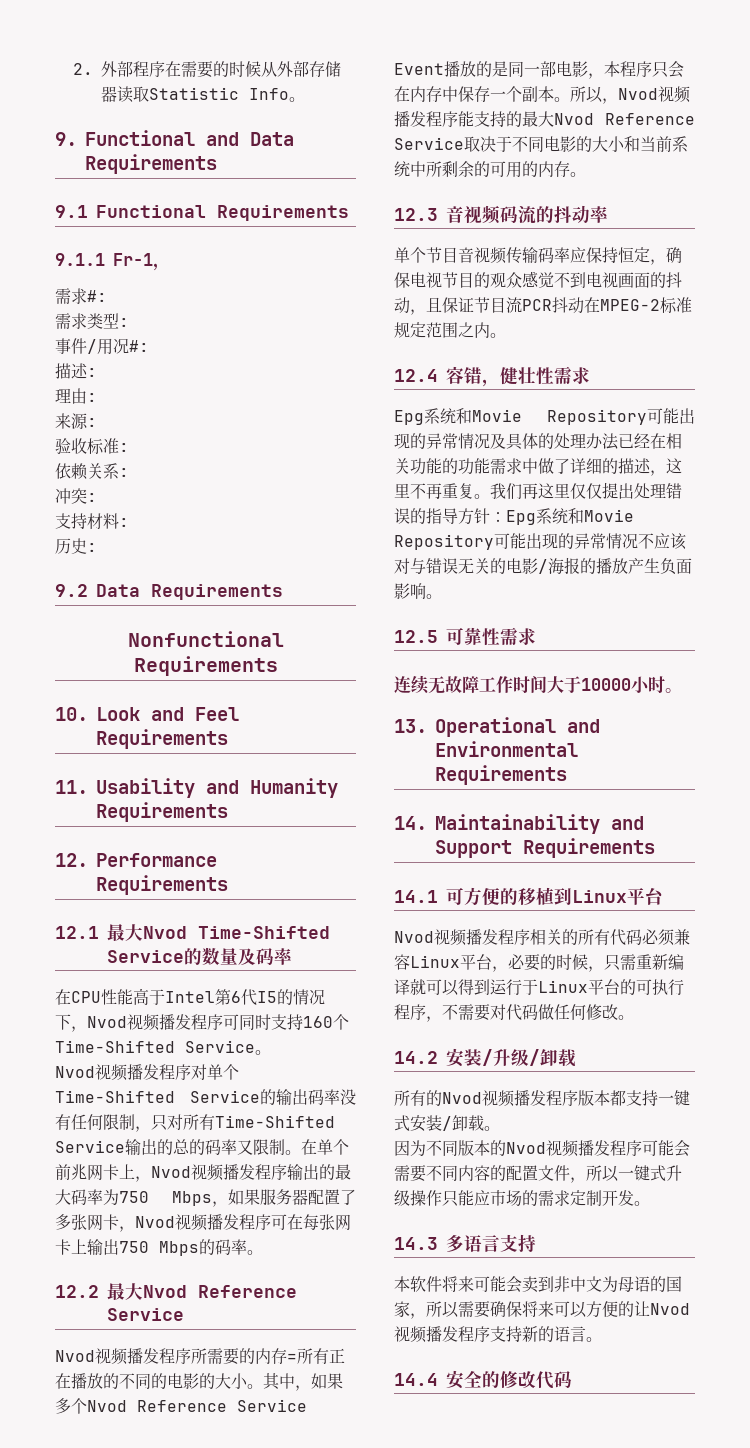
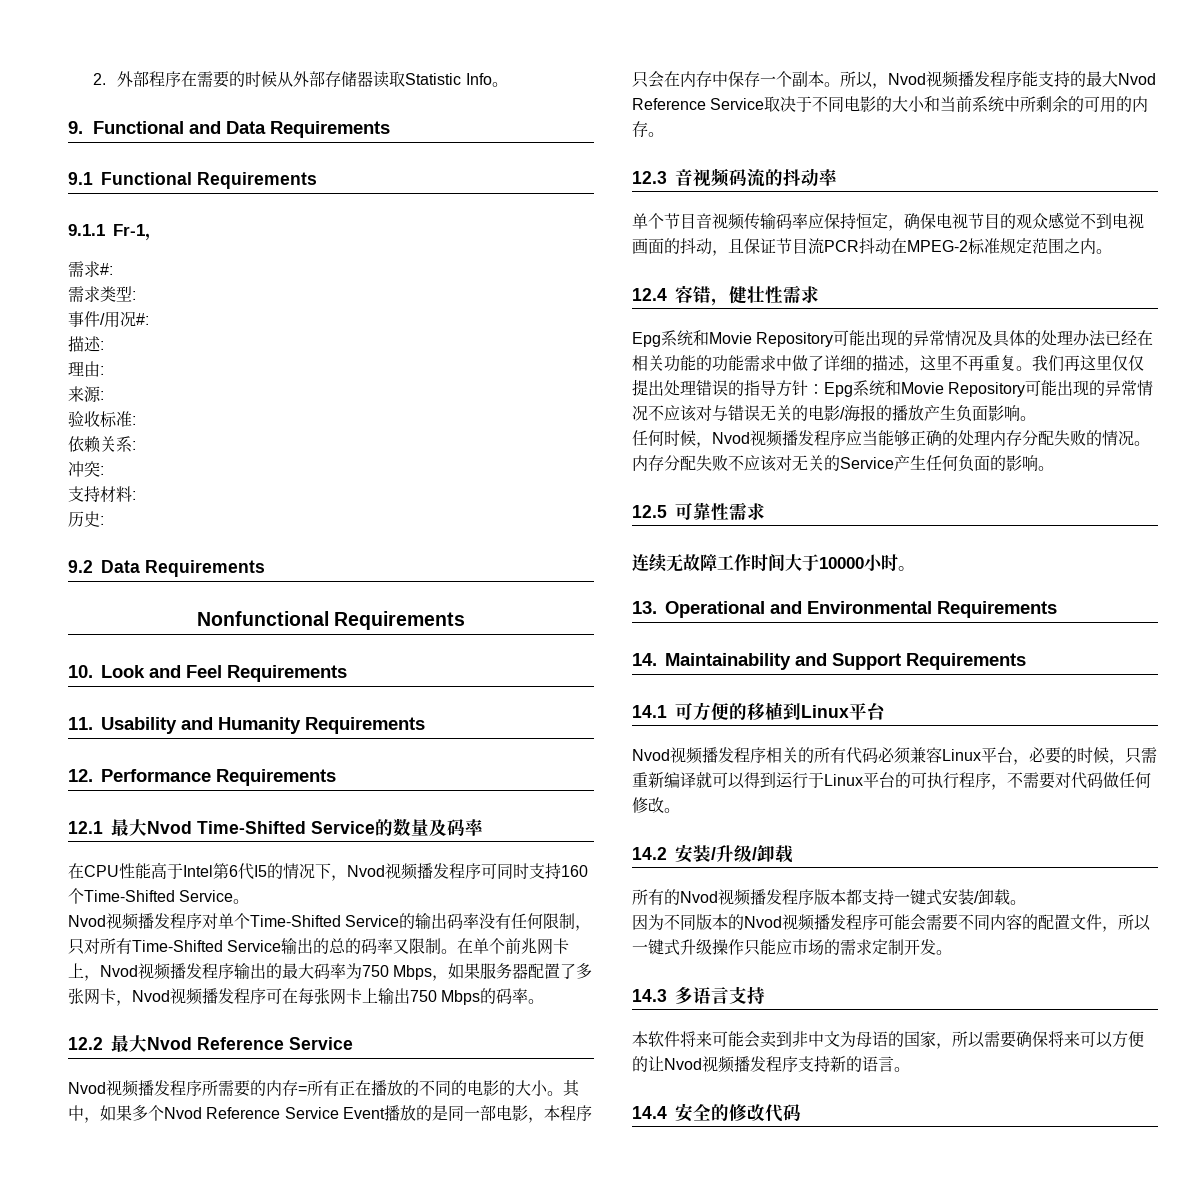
(442, 596) none -> [632,430,1150,448] [632,455,1054,472] // 任何时候，Nvod视频播发程序应当能够正确的处理内存分配失败的情况。内存分配失败不应该对无关的Service产生任何负面的影响。

